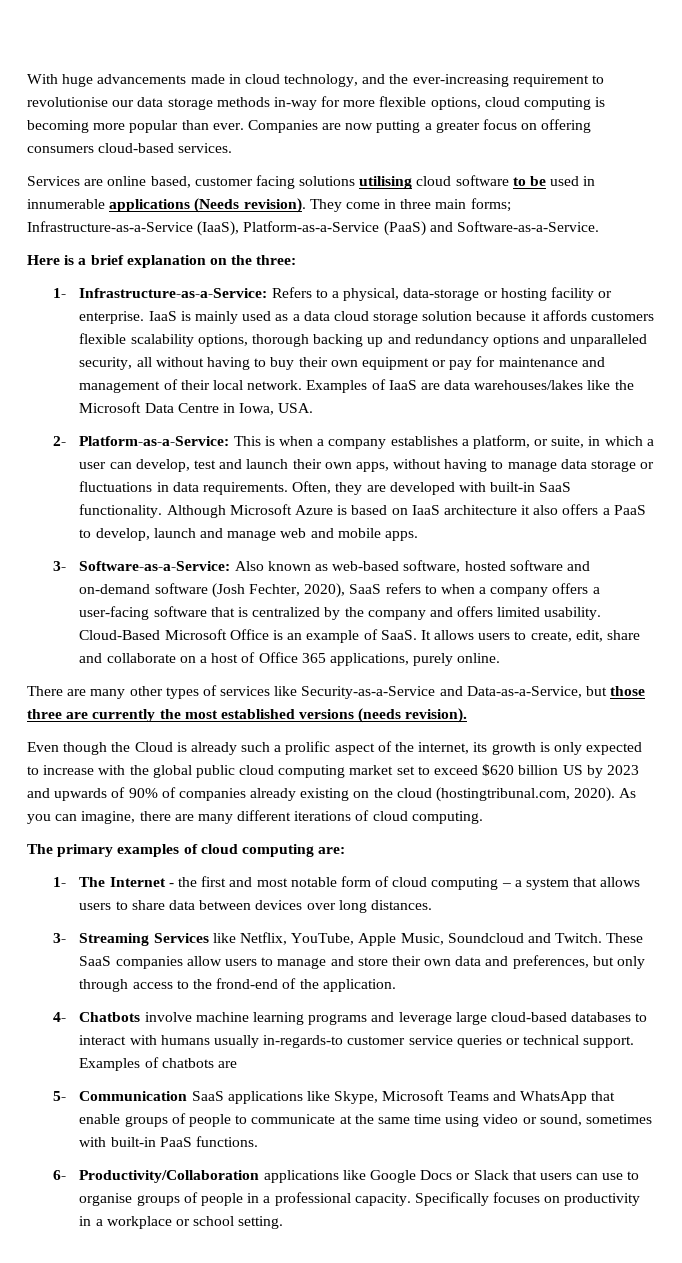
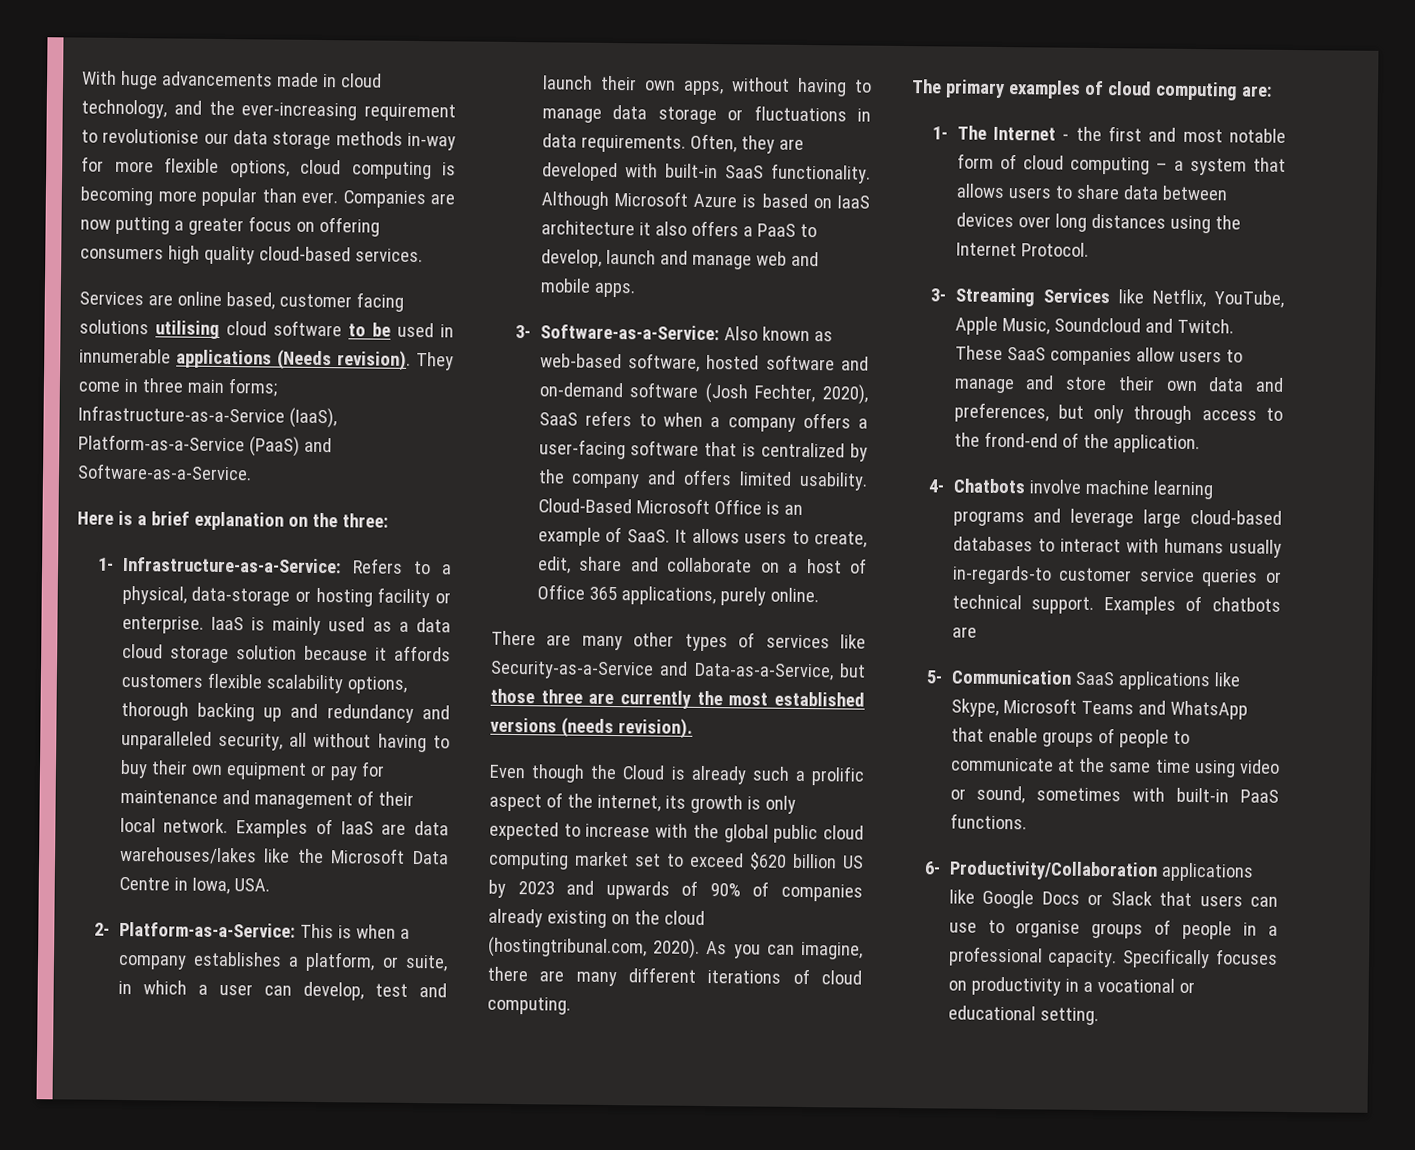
(94, 149) none -> [167,245,255,265] high quality
[492,334,539,347] options -> (414, 713) none
[370,900,432,910] distances. -> [1090,213,1241,234] [955,242,1089,257] distances using the Internet Protocol.
[106,1216,235,1229] workplace or school -> [1096,978,1195,994] [947,1005,1036,1021] vocational or educational

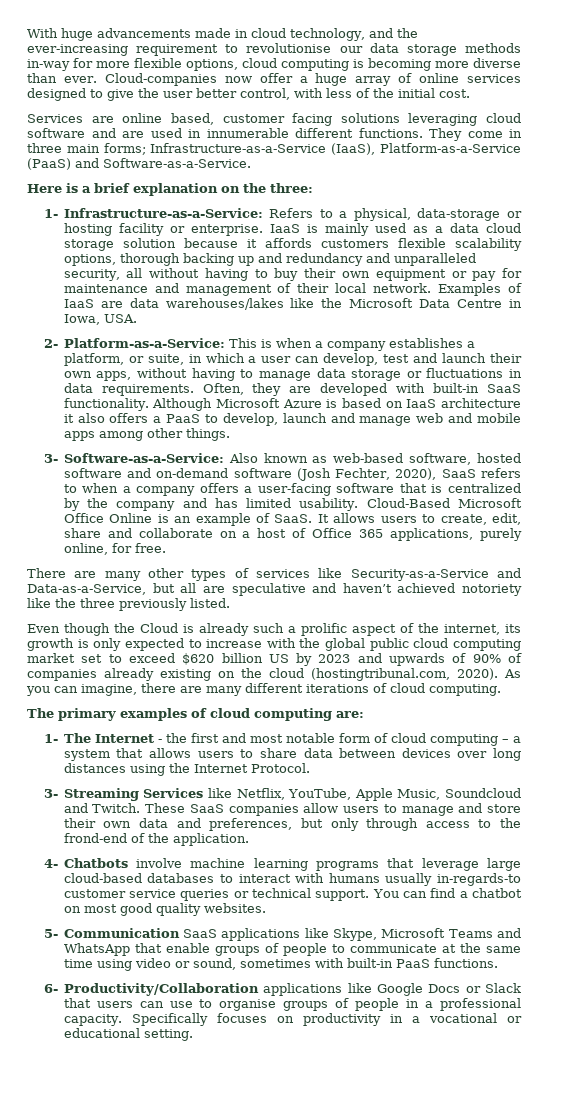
[201,187,257,207] popular -> [473,58,521,68] diverse
[342,190,455,209] [80,216,380,237] [80,245,423,265] Companies are now putting a greater focus on offering consumers high quality cloud-based services. -> [104,73,522,86] [27,88,470,101] Cloud-companies now offer a huge array of online services designed to give the user better control, with less of the initial cost.
[155,320,220,339] utilising -> [408,113,478,126] leveraging
[348,322,391,337] to be -> [91,128,144,138] and are
[176,349,411,371] applications (Needs revision). -> [295,128,423,138] different functions.
[593,282,636,298] apps. -> [63,428,230,441] apps among other things.
[683,469,733,486] offers -> [214,498,238,508] has
(762, 507) none -> [109,513,153,523] Online
[769,587,819,603] online. -> [63,543,166,555] online, for free.
[490,688,865,709] [490,717,693,739] those three are currently the most established versions (needs revision). -> [180,583,522,596] [27,598,230,611] all are speculative and haven’t achieved notoriety like the three previously listed.
[1033,508,1062,523] and -> [387,858,415,868] that
[1103,595,1281,615] [951,626,977,638] Examples of chatbots are -> [372,888,522,898] [63,903,266,916] You can find a chatbot on most good quality websites.

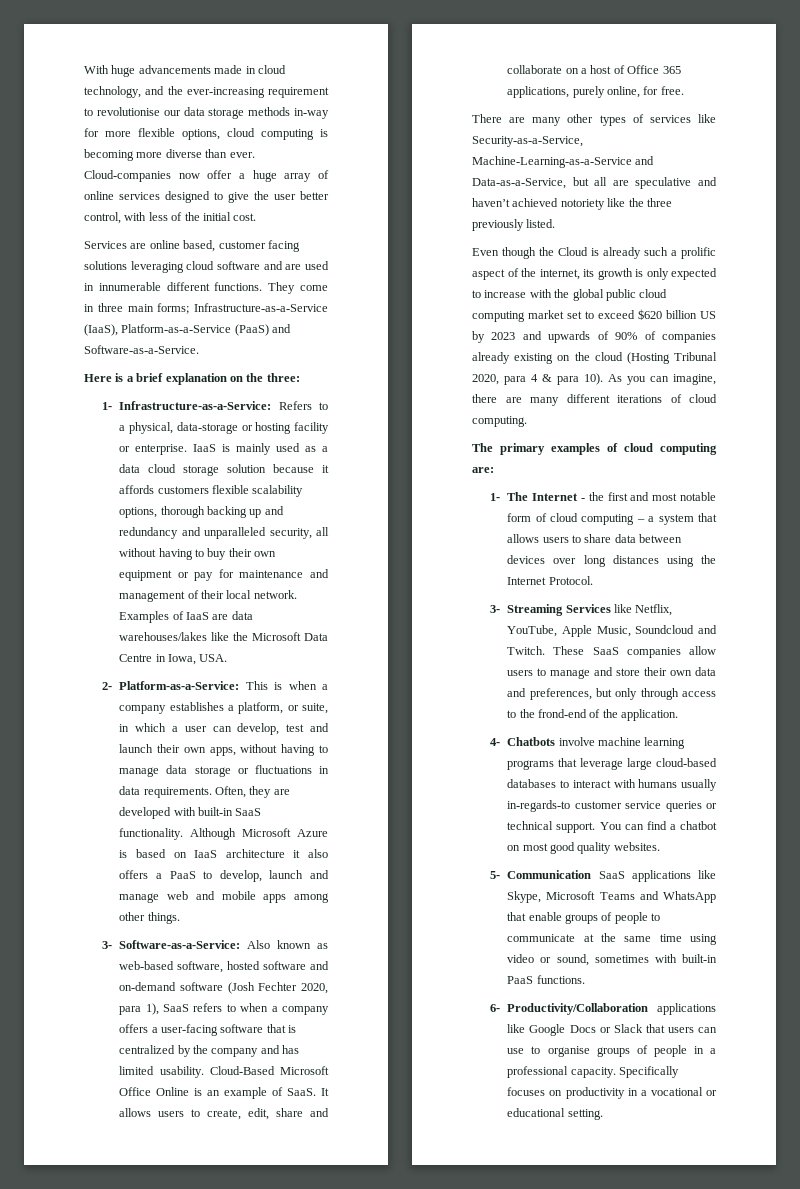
[335,468,437,480] Fechter, 2020), -> [258,982,329,994] [119,1003,159,1015] Fechter 2020, para 1),
[350,569,489,581] Security-as-a-Service -> [472,136,583,147] [472,156,632,168] Security-as-a-Service, Machine-Learning-as-a-Service
[311,668,498,681] (hostingtribunal.com, 2020). -> [626,352,717,364] [472,373,603,385] (Hosting Tribunal 2020, para 4 & para 10).

